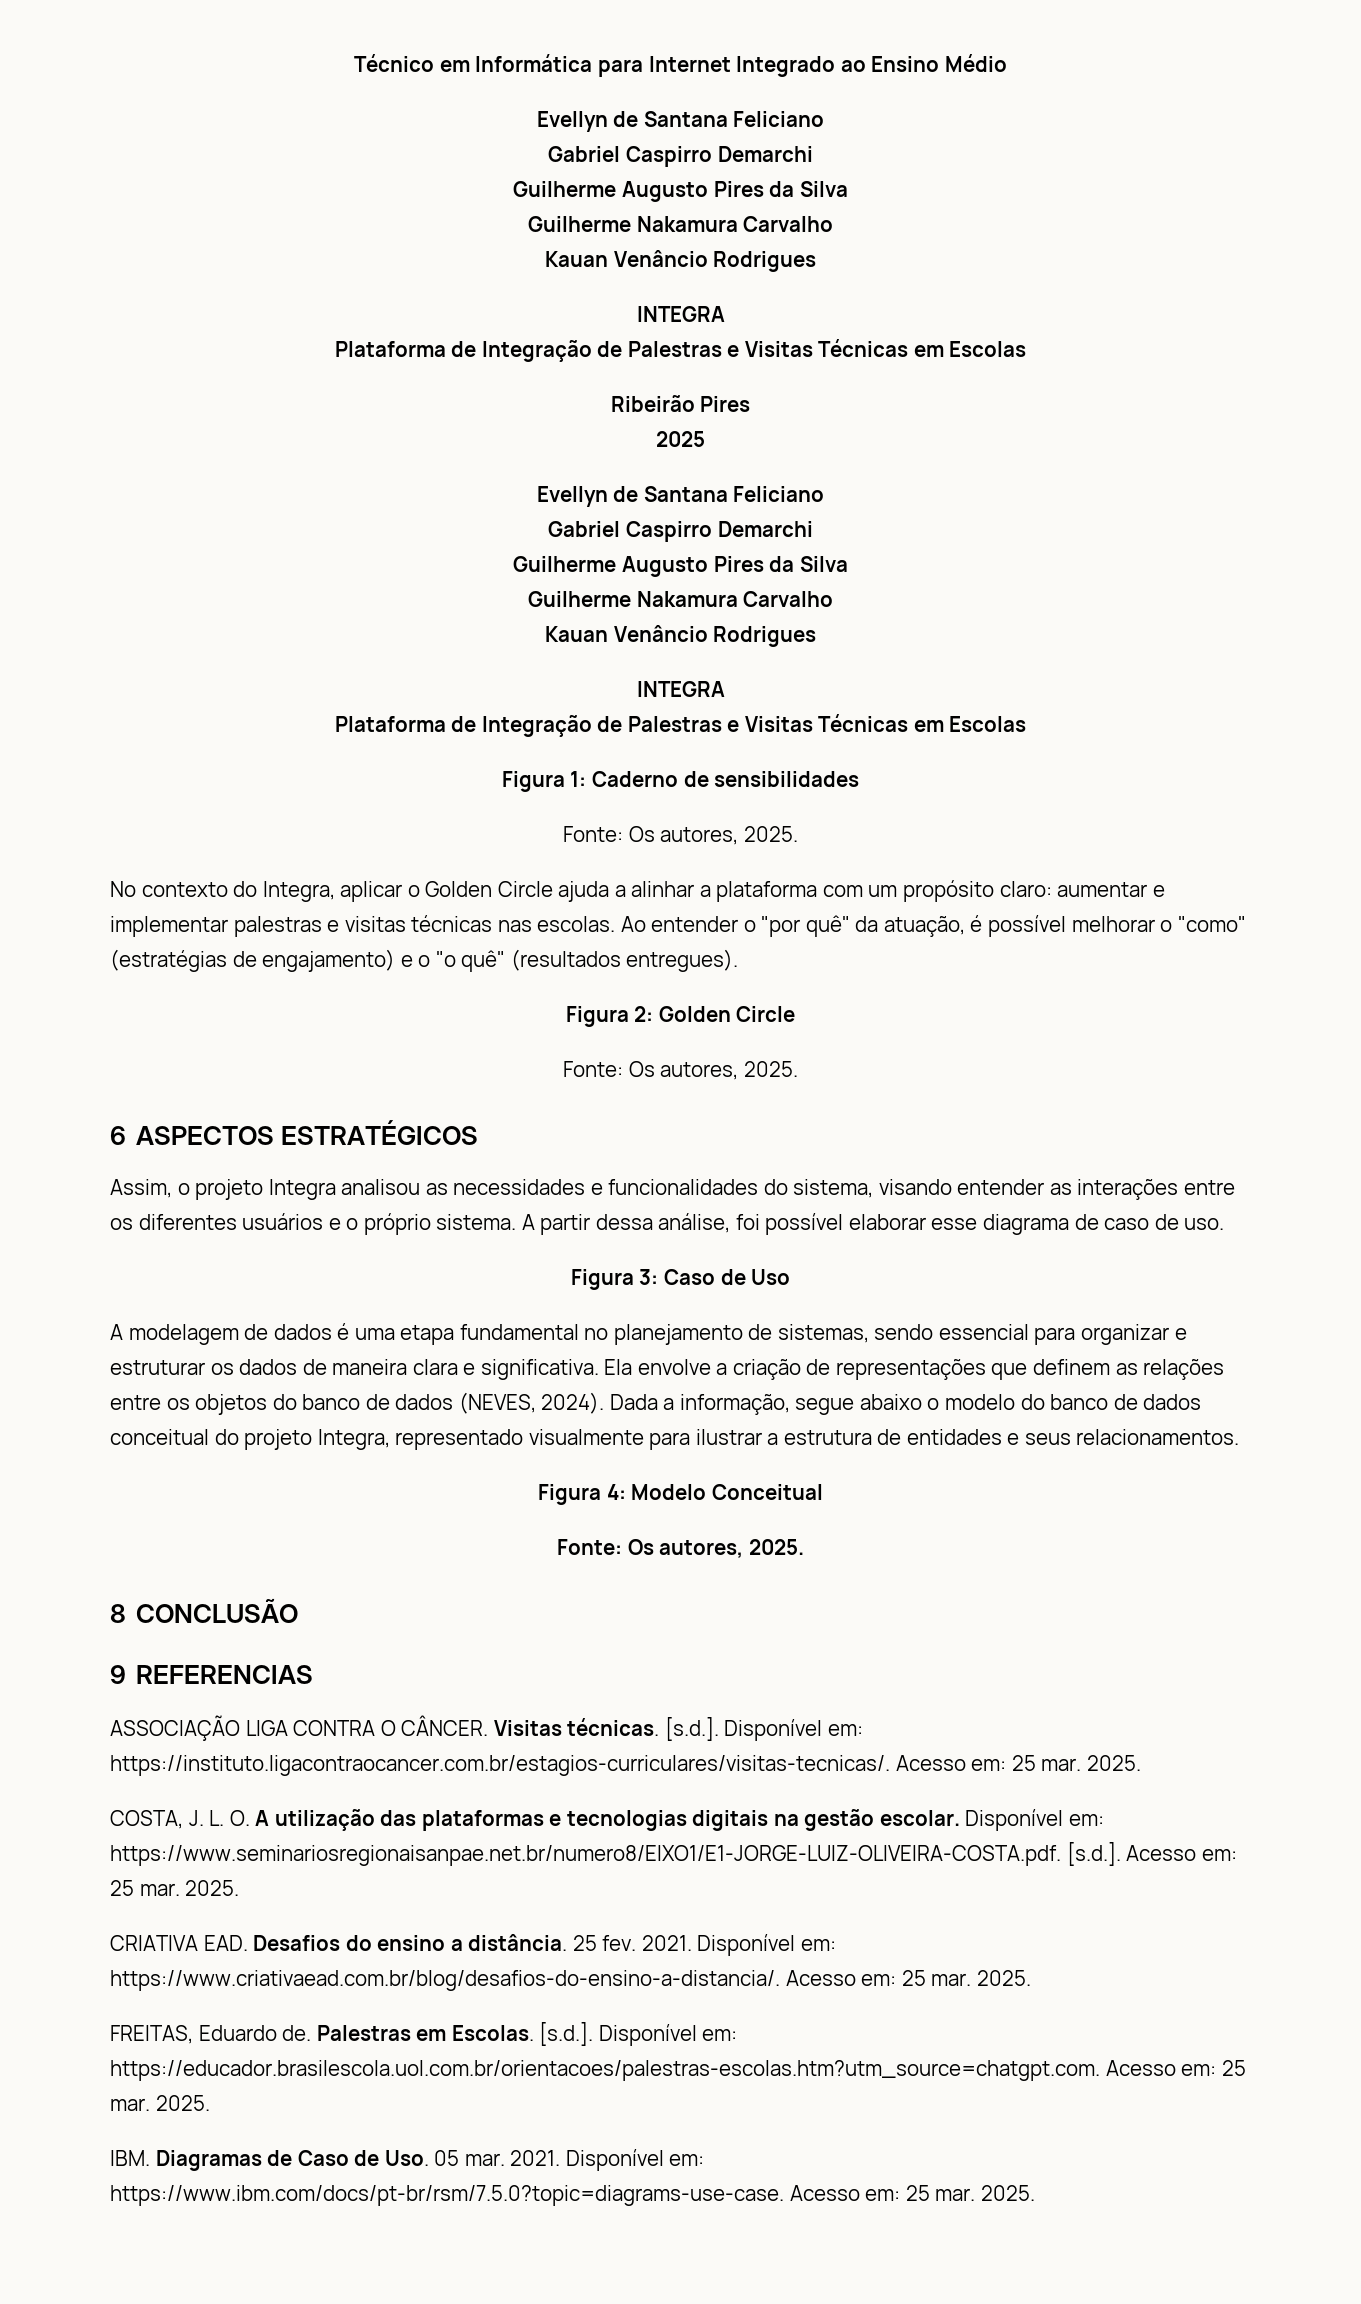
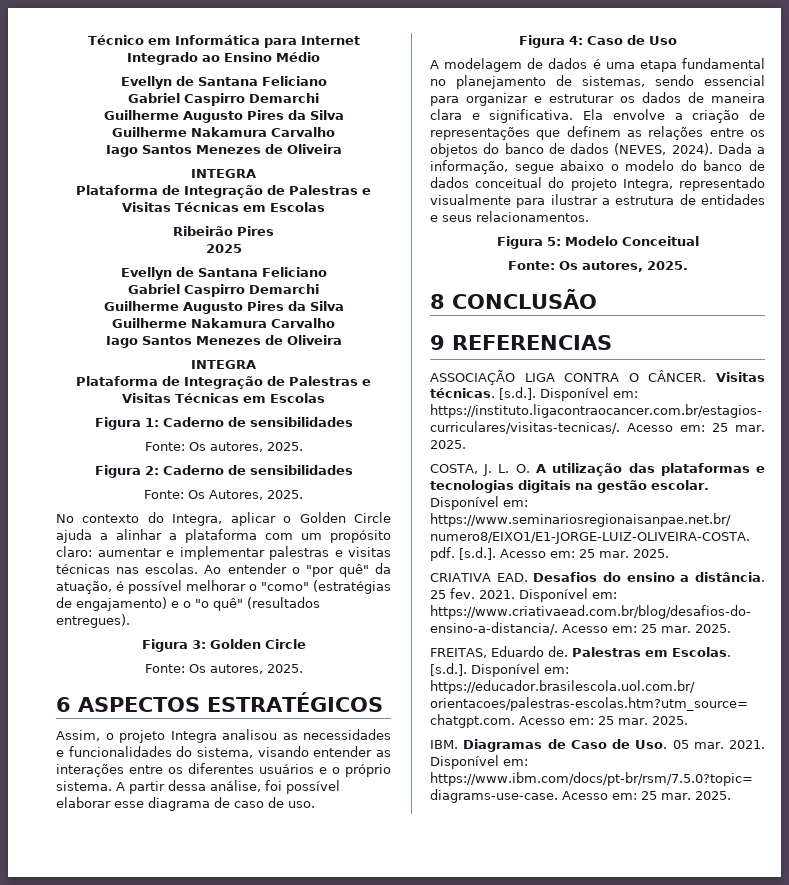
[544,250,817,272] Kauan Venâncio Rodrigues -> [105,144,342,157] Iago Santos Menezes de Oliveira
[544,625,817,647] Kauan Venâncio Rodrigues -> [105,335,342,348] Iago Santos Menezes de Oliveira
(798, 834) none -> [94,465,353,478] [144,490,303,500] // Figura 2: Caderno de sensibilidades // Fonte: Os Autores, 2025.
[634,1006,654,1022] 2: -> [191,640,206,649] 3:
[639,1269,659,1285] 3: -> [568,36,583,45] 4:
[606,1484,626,1500] 4: -> [546,237,561,246] 5:

